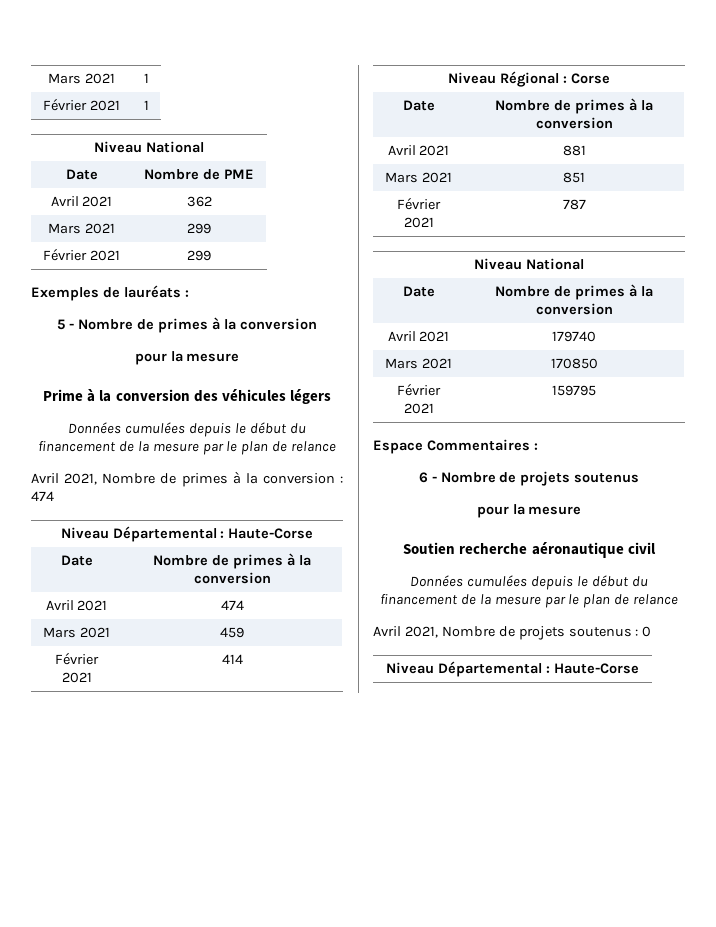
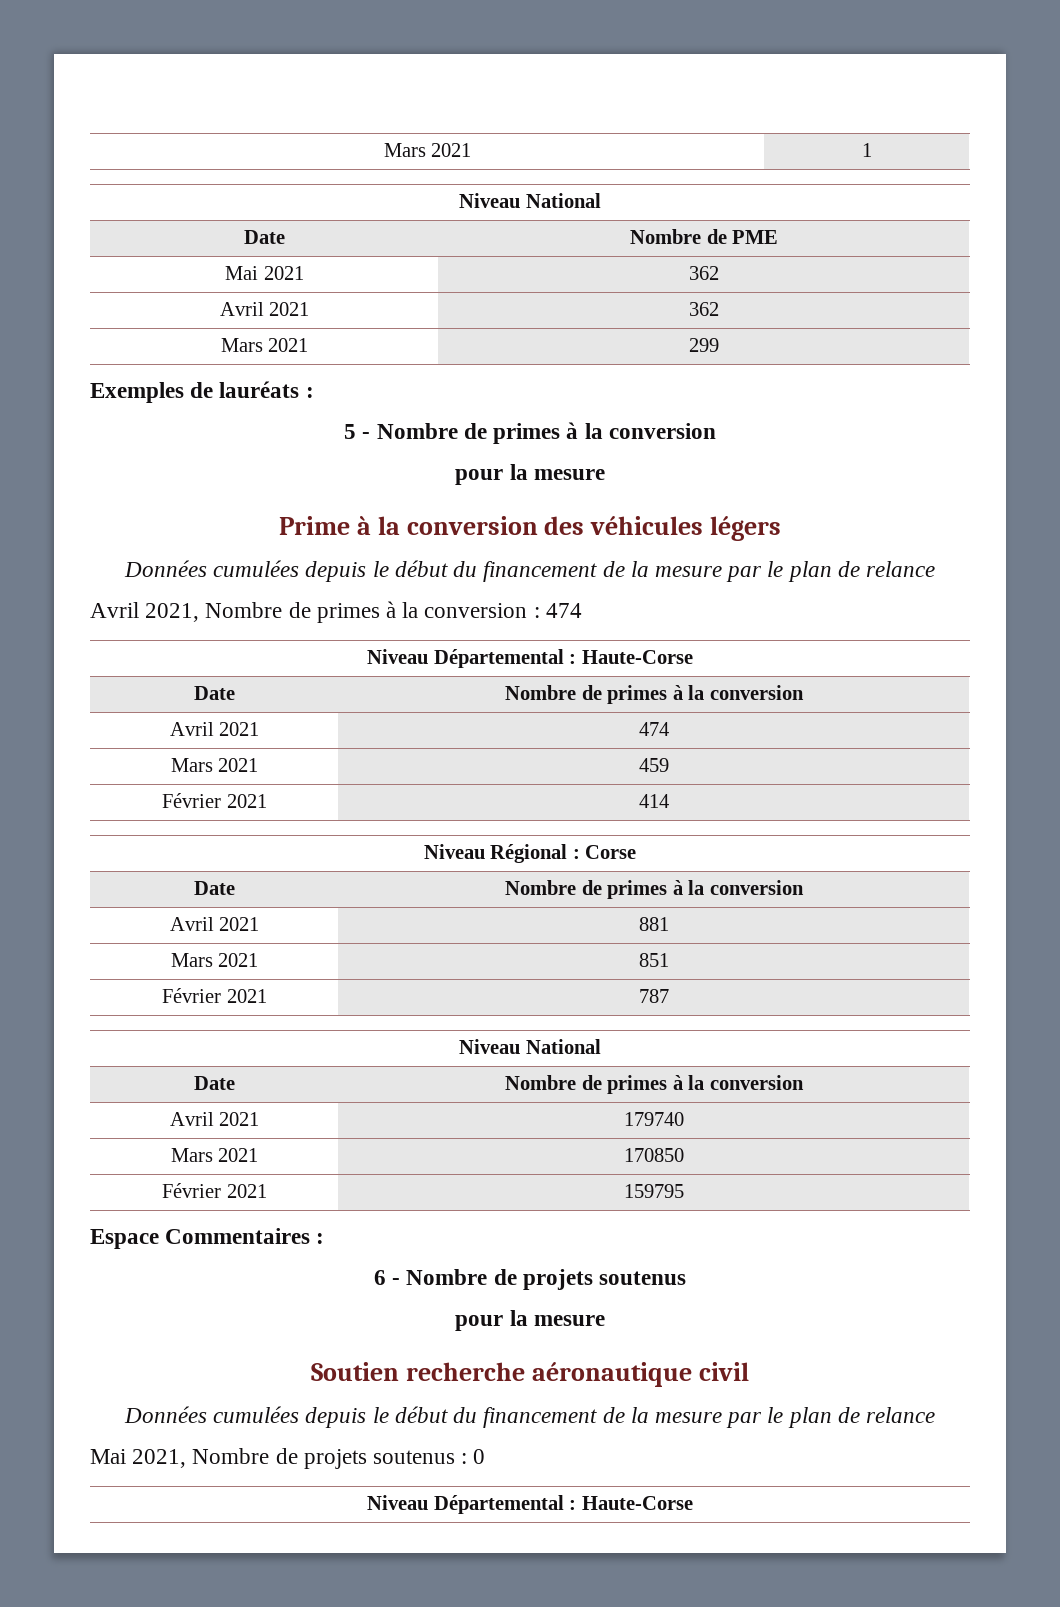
[43,98,120,111] [143,100,149,110] // Février 2021 | 1 -> (872, 150) none
(254, 174) none -> [225,266,304,280] [689,266,719,280] // Mai 2021 | 362
[43,248,120,261] [187,250,211,261] // Février 2021 | 299 -> (719, 345) none
[373,626,401,636] Avril -> [90,1449,126,1464] Mai

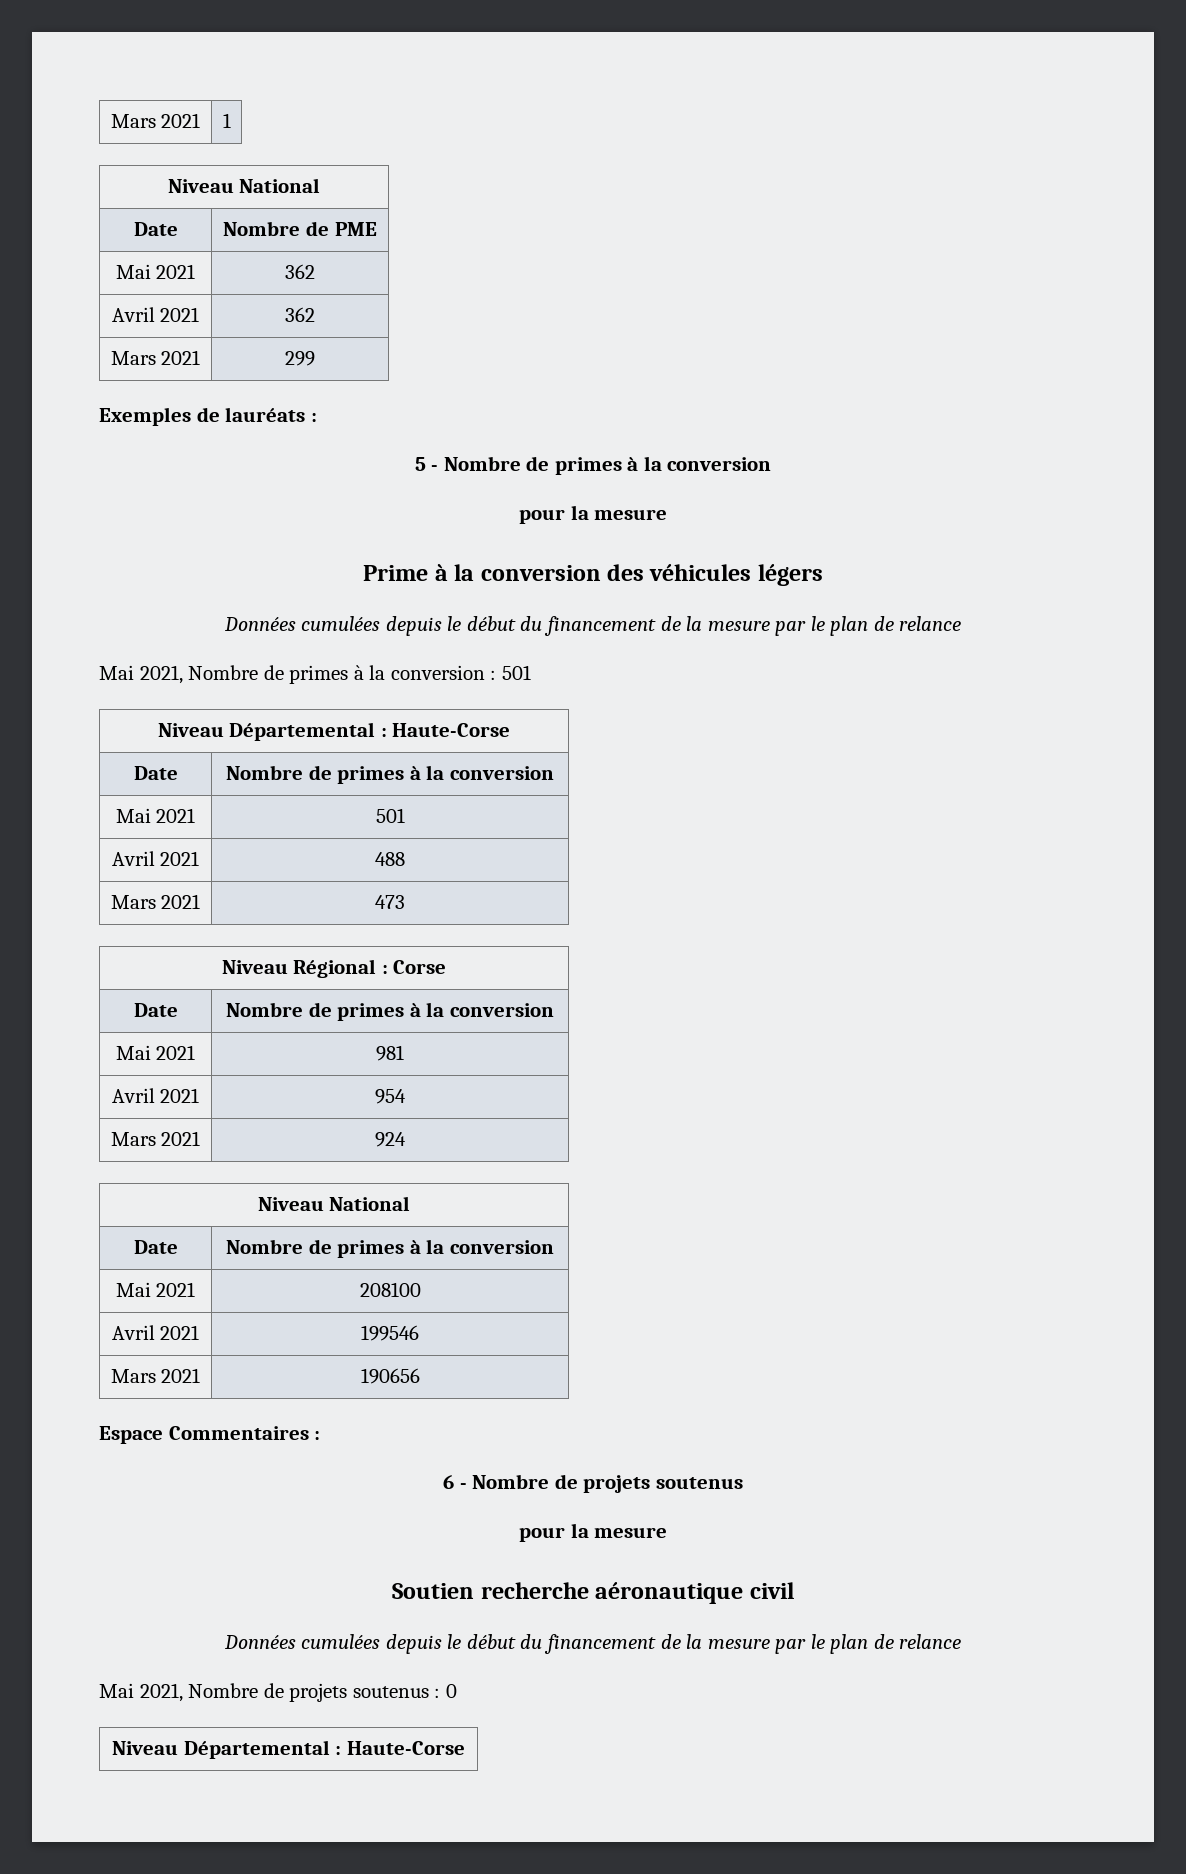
[90,602,139,618] Avril -> [99,665,134,680] Mai
[545,603,582,618] 474 -> [501,665,531,680] 501
[169,722,260,736] [639,722,669,736] [170,758,259,772] [639,758,669,772] [162,793,267,808] [639,794,669,808] // Avril 2021 | 474 // Mars 2021 | 459 // Février 2021 | 414 -> [115,808,196,823] [375,808,405,823] [111,851,200,866] [375,852,405,866] [110,894,201,909] [375,895,405,909] // Mai 2021 | 501 // Avril 2021 | 488 // Mars 2021 | 473
[169,917,260,931] [639,917,669,931] [170,953,259,967] [639,953,669,967] [162,988,267,1003] [639,989,669,1003] // Avril 2021 | 881 // Mars 2021 | 851 // Février 2021 | 787 -> [115,1045,196,1060] [376,1045,404,1061] [111,1088,200,1103] [375,1089,406,1104] [110,1131,201,1146] [375,1132,406,1147] // Mai 2021 | 981 // Avril 2021 | 954 // Mars 2021 | 924
[169,1112,260,1126] [624,1112,684,1126] [170,1148,259,1162] [624,1148,684,1162] [162,1183,267,1198] [624,1184,684,1198] // Avril 2021 | 179740 // Mars 2021 | 170850 // Février 2021 | 159795 -> [115,1282,196,1297] [359,1282,421,1297] [111,1325,200,1340] [361,1325,419,1341] [110,1368,201,1383] [360,1368,420,1384] // Mai 2021 | 208100 // Avril 2021 | 199546 // Mars 2021 | 190656

